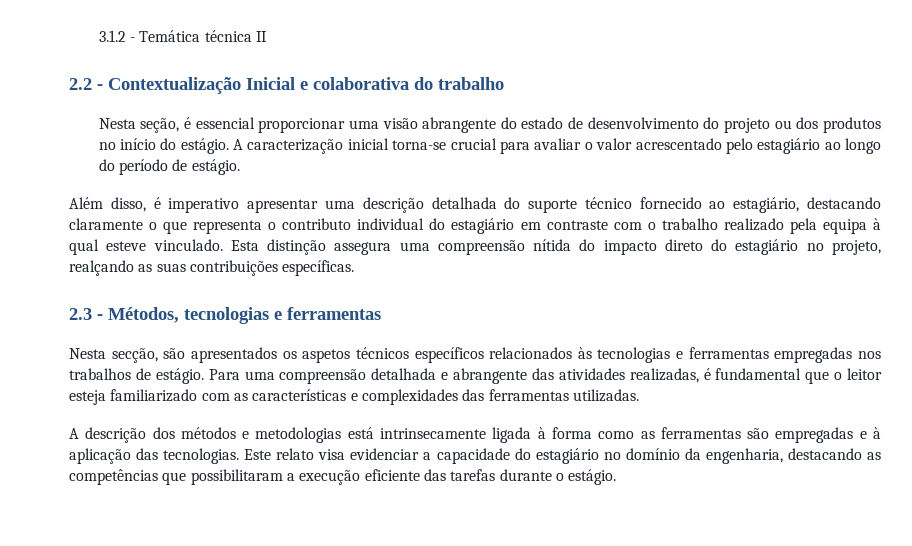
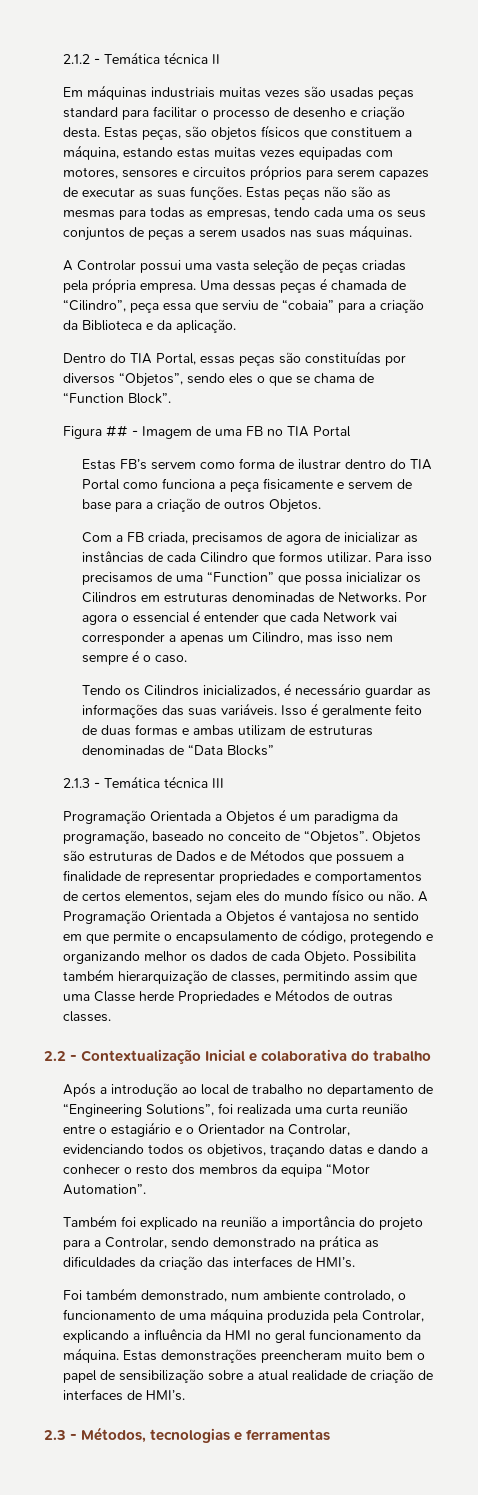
[98,30,126,42] 3.1.2 -> [62,54,90,64] 2.1.2
(267, 36) none -> [62,85,414,100] [62,106,405,120] [62,125,412,141] [62,145,393,160] [62,165,429,180] [62,186,391,200] [62,207,426,220] [62,225,412,241] [62,259,406,273] [62,278,406,293] [62,299,424,313] [62,319,236,333] [62,351,406,366] [62,372,374,387] [62,392,171,404] [62,425,351,439] [81,458,432,470] [81,478,412,492] [81,498,321,513] [81,532,418,545] [81,551,432,565] [81,571,421,585] [81,592,427,603] [81,610,397,625] [81,632,393,645] [81,650,187,665] [81,683,431,698] [81,703,422,718] [81,724,373,736] [81,744,274,756] [62,776,224,788] [62,809,398,825] [62,830,421,845] [62,849,404,864] [62,870,422,884] [62,889,428,905] [62,909,419,925] [62,929,433,944] [62,951,416,965] [62,969,417,984] [62,989,393,1004] [62,1011,111,1022] // Em máquinas industriais muitas vezes são usadas peças standard para facilitar o processo de desenho e criação desta. Estas peças, são objetos físicos que constituem a máquina, estando estas muitas vezes equipadas com motores, sensores e circuitos próprios para serem capazes de executar as suas funções. Estas peças não são as mesmas para todas as empresas, tendo cada uma os seus conjuntos de peças a serem usados nas suas máquinas. // A Controlar possui uma vasta seleção de peças criadas pela própria empresa. Uma dessas peças é chamada de “Cilindro”, peça essa que serviu de “cobaia” para a criação da Biblioteca e da aplicação. // Dentro do TIA Portal, essas peças são constituídas por diversos “Objetos”, sendo eles o que se chama de “Function Block”. // Figura ## - Imagem de uma FB no TIA Portal // Estas FB’s servem como forma de ilustrar dentro do TIA Portal como funciona a peça fisicamente e servem de base para a criação de outros Objetos. // Com a FB criada, precisamos de agora de inicializar as instâncias de cada Cilindro que formos utilizar. Para isso precisamos de uma “Function” que possa inicializar os Cilindros em estruturas denominadas de Networks. Por agora o essencial é entender que cada Network vai corresponder a apenas um Cilindro, mas isso nem sempre é o caso. // Tendo os Cilindros inicializados, é necessário guardar as informações das suas variáveis. Isso é geralmente feito de duas formas e ambas utilizam de estruturas denominadas de “Data Blocks” // 2.1.3 - Temática técnica III // Programação Orientada a Objetos é um paradigma da programação, baseado no conceito de “Objetos”. Objetos são estruturas de Dados e de Métodos que possuem a finalidade de representar propriedades e comportamentos de certos elementos, sejam eles do mundo físico ou não. A Programação Orientada a Objetos é vantajosa no sentido em que permite o encapsulamento de código, protegendo e organizando melhor os dados de cada Objeto. Possibilita também hierarquização de classes, permitindo assim que uma Classe herde Propriedades e Métodos de outras classes.
[98,117,882,133] [98,138,881,154] [98,159,240,175] [69,197,882,213] [69,218,881,234] [69,239,881,255] [69,260,355,276] Nesta seção, é essencial proporcionar uma visão abrangente do estado de desenvolvimento do projeto ou dos produtos no início do estágio. A caracterização inicial torna-se crucial para avaliar o valor acrescentado pelo estagiário ao longo do período de estágio. // Além disso, é imperativo apresentar uma descrição detalhada do suporte técnico fornecido ao estagiário, destacando claramente o que representa o contributo individual do estagiário em contraste com o trabalho realizado pela equipa à qual esteve vinculado. Esta distinção assegura uma compreensão nítida do impacto direto do estagiário no projeto, realçando as suas contribuições específicas. -> [62,1082,433,1097] [62,1103,408,1117] [62,1122,350,1137] [62,1144,428,1158] [62,1163,370,1177] [62,1184,146,1195] [62,1215,423,1231] [62,1235,379,1250] [62,1256,355,1270] [62,1288,406,1302] [62,1308,424,1323] [62,1329,421,1343] [62,1348,425,1363] [62,1369,433,1383] [62,1389,185,1401] Após a introdução ao local de trabalho no departamento de “Engineering Solutions”, foi realizada uma curta reunião entre o estagiário e o Orientador na Controlar, evidenciando todos os objetivos, traçando datas e dando a conhecer o resto dos membros da equipa “Motor Automation”. // Também foi explicado na reunião a importância do projeto para a Controlar, sendo demonstrado na prática as dificuldades da criação das interfaces de HMI’s. // Foi também demonstrado, num ambiente controlado, o funcionamento de uma máquina produzida pela Controlar, explicando a influência da HMI no geral funcionamento da máquina. Estas demonstrações preencheram muito bem o papel de sensibilização sobre a atual realidade de criação de interfaces de HMI’s.
[69,347,881,363] [69,368,882,384] [69,389,639,405] [69,427,881,443] [69,448,881,464] [69,469,617,485] // Nesta secção, são apresentados os aspetos técnicos específicos relacionados às tecnologias e ferramentas empregadas nos trabalhos de estágio. Para uma compreensão detalhada e abrangente das atividades realizadas, é fundamental que o leitor esteja familiarizado com as características e complexidades das ferramentas utilizadas. // A descrição dos métodos e metodologias está intrinsecamente ligada à forma como as ferramentas são empregadas e à aplicação das tecnologias. Este relato visa evidenciar a capacidade do estagiário no domínio da engenharia, destacando as competências que possibilitaram a execução eficiente das tarefas durante o estágio. -> (331, 1435) none

